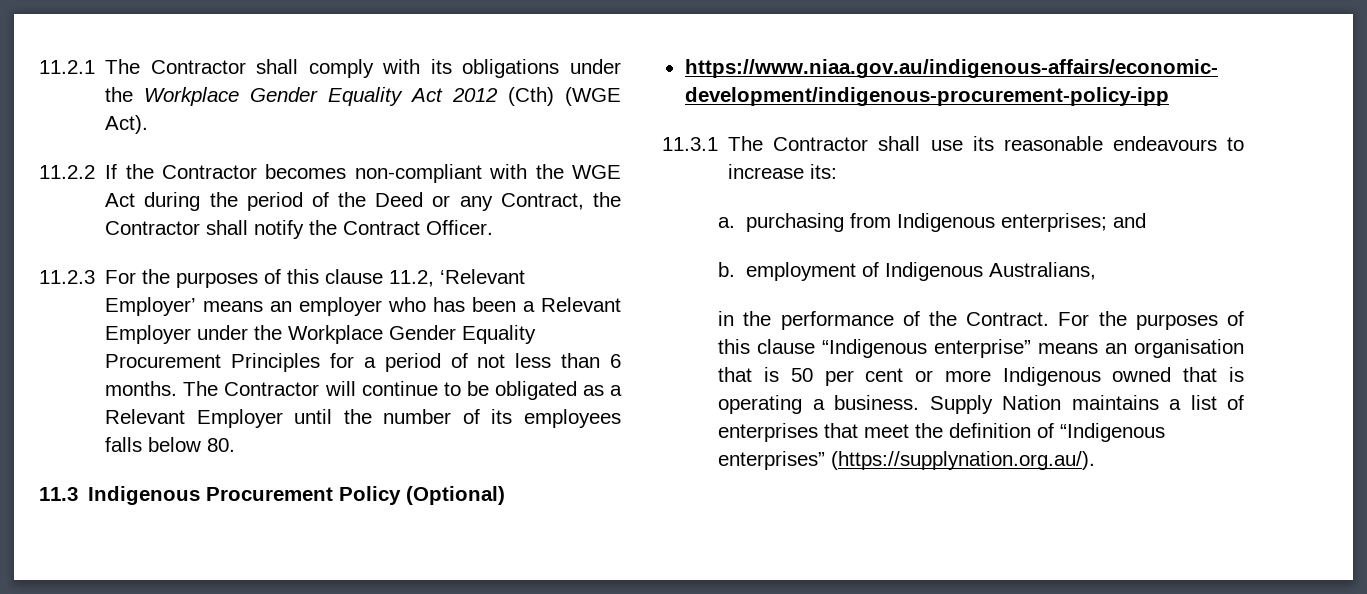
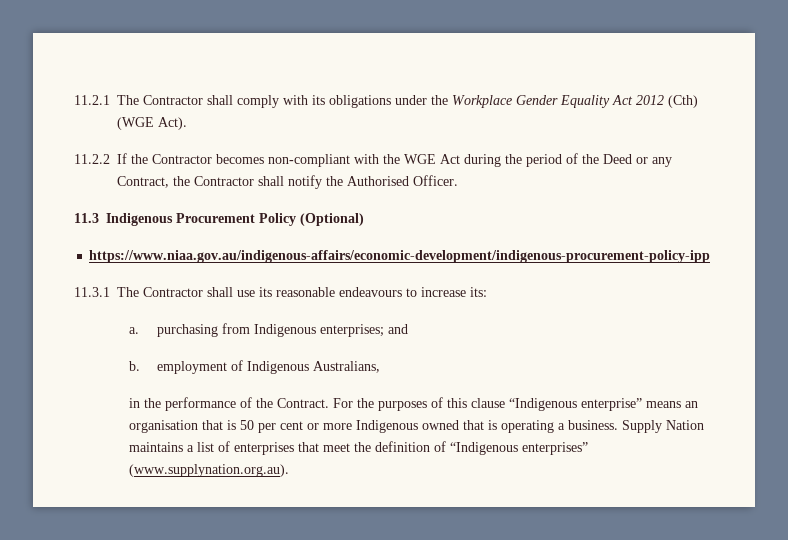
[343,221,421,235] Contract -> [347,176,409,186] Authorised
[39,269,526,288] [105,297,621,316] [105,325,537,344] [105,353,621,372] [105,381,622,400] [105,409,621,428] [105,437,236,452] // 11.2.3 For the purposes of this clause 11.2, ‘Relevant Employer’ means an employer who has been a Relevant Employer under the Workplace Gender Equality Procurement Principles for a period of not less than 6 months. The Contractor will continue to be obligated as a Relevant Employer until the number of its employees falls below 80. -> (458, 180) none
[831,451,1096,470] (https://supplynation.org.au/). -> [129,464,290,477] (www.supplynation.org.au).

